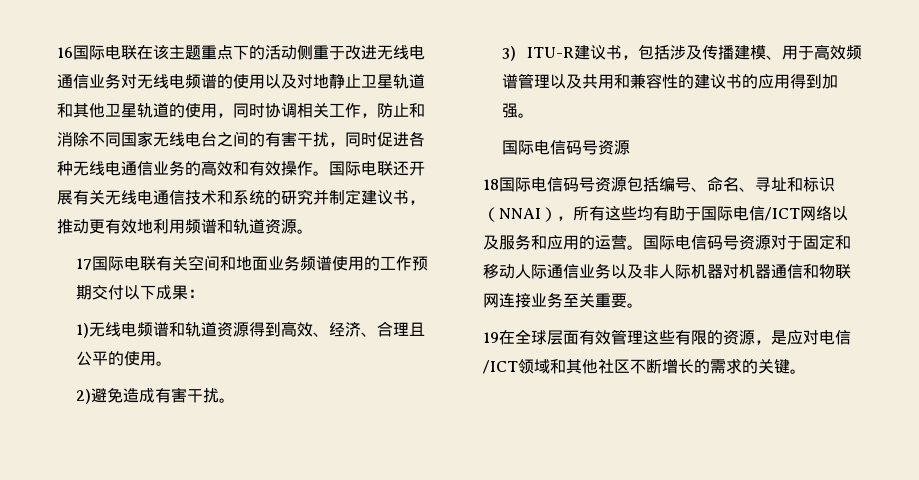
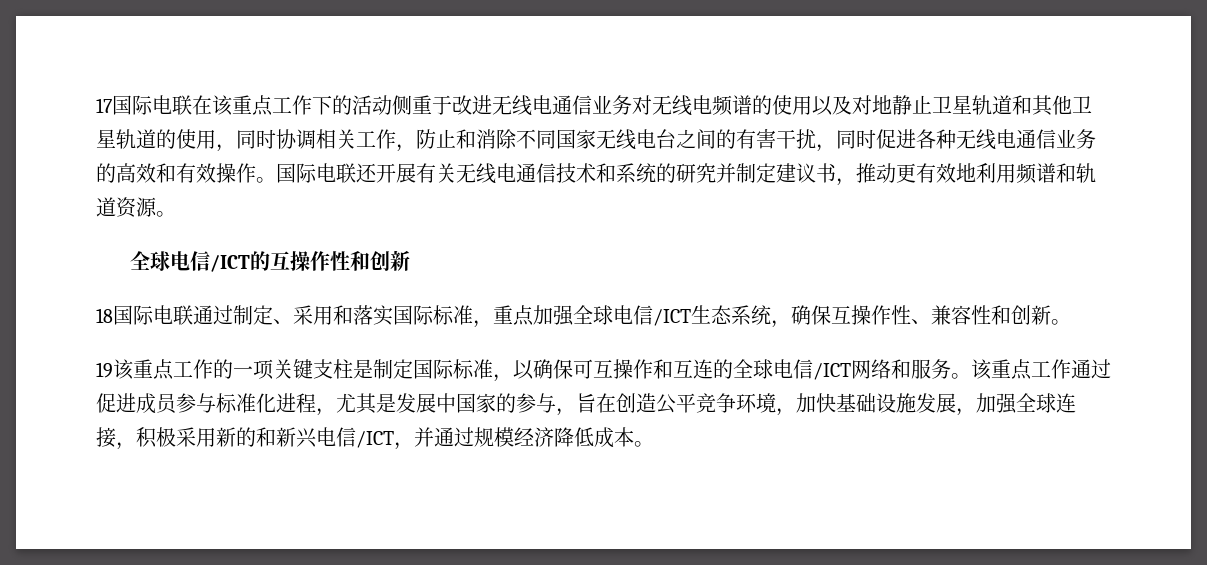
[57,47,73,58] 16 -> [96,98,112,113] 17
[169,45,233,60] 主题重点 -> [232,95,312,116] 重点工作
[75,255,428,271] [75,285,204,300] [75,321,425,338] [75,351,172,366] [75,387,235,404] [501,44,862,61] [501,73,838,89] [501,103,534,118] [501,140,630,155] [483,176,835,192] [483,206,848,222] [483,234,851,250] [483,263,851,279] [483,292,643,308] [483,329,851,345] [483,358,790,374] 17国际电联有关空间和地面业务频谱使用的工作预期交付以下成果： // 1)无线电频谱和轨道资源得到高效、经济、合理且公平的使用。 // 2)避免造成有害干扰。 // 3) ITU-R建议书，包括涉及传播建模、用于高效频谱管理以及共用和兼容性的建议书的应用得到加强。 // 国际电信码号资源 // 18国际电信码号资源包括编号、命名、寻址和标识（NNAI），所有这些均有助于国际电信/ICT网络以及服务和应用的运营。国际电信码号资源对于固定和移动人际通信业务以及非人际机器对机器通信和物联网连接业务至关重要。 // 19在全球层面有效管理这些有限的资源，是应对电信/ICT领域和其他社区不断增长的需求的关键 -> [130,250,411,272] [96,305,1071,328] [96,359,1111,382] [96,393,1076,416] [96,427,634,450] 全球电信/ICT的互操作性和创新 // 18国际电联通过制定、采用和落实国际标准，重点加强全球电信/ICT生态系统，确保互操作性、兼容性和创新。 // 19该重点工作的一项关键支柱是制定国际标准，以确保可互操作和互连的全球电信/ICT网络和服务。该重点工作通过促进成员参与标准化进程，尤其是发展中国家的参与，旨在创造公平竞争环境，加快基础设施发展，加强全球连接，积极采用新的和新兴电信/ICT，并通过规模经济降低成本

